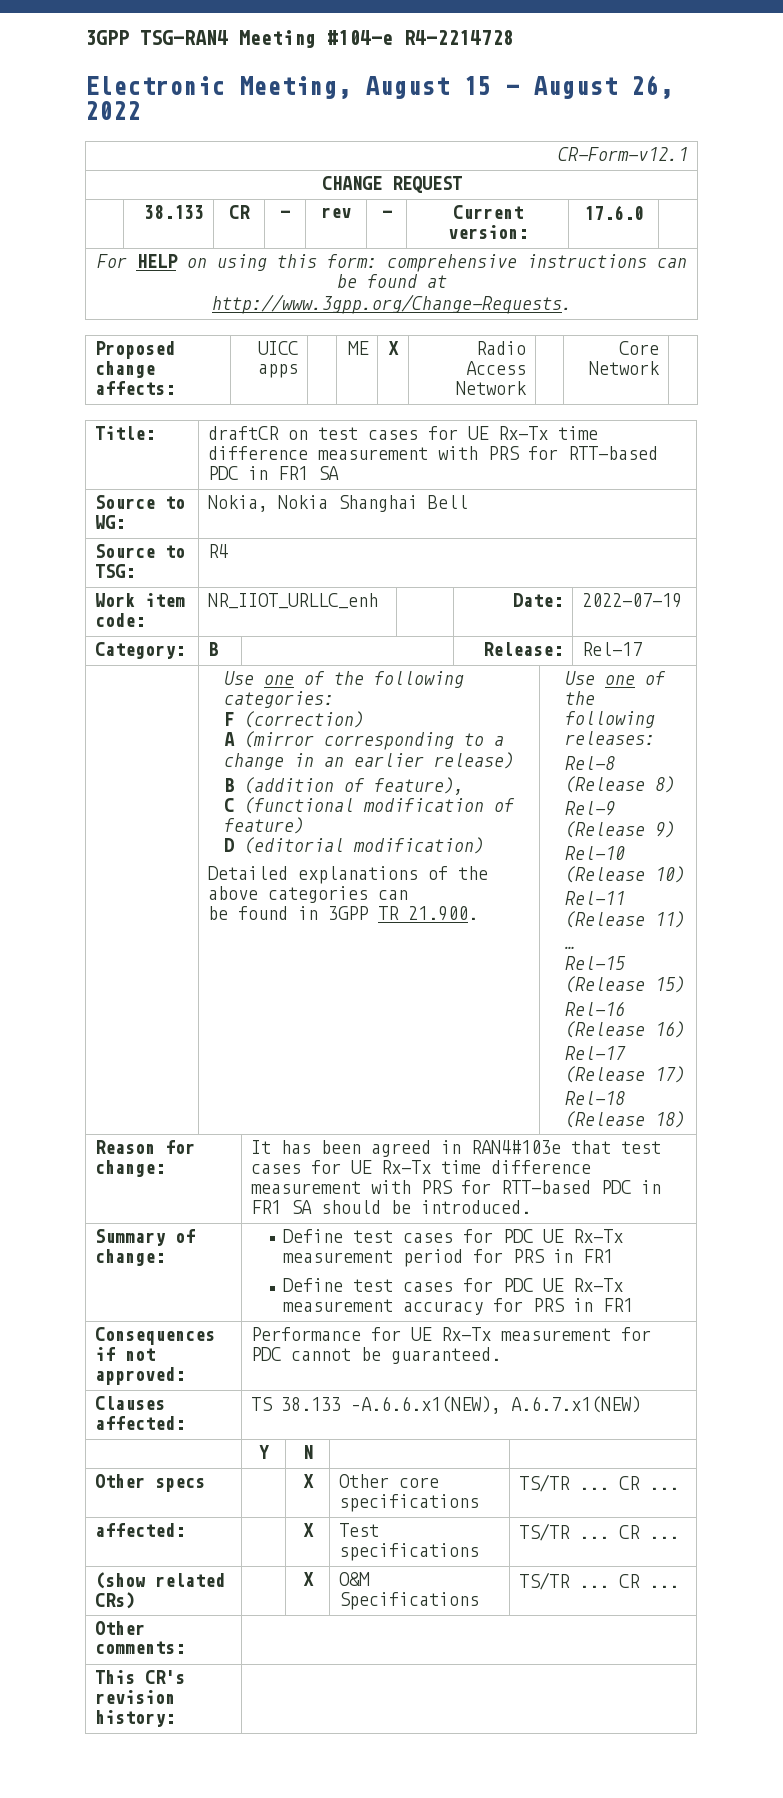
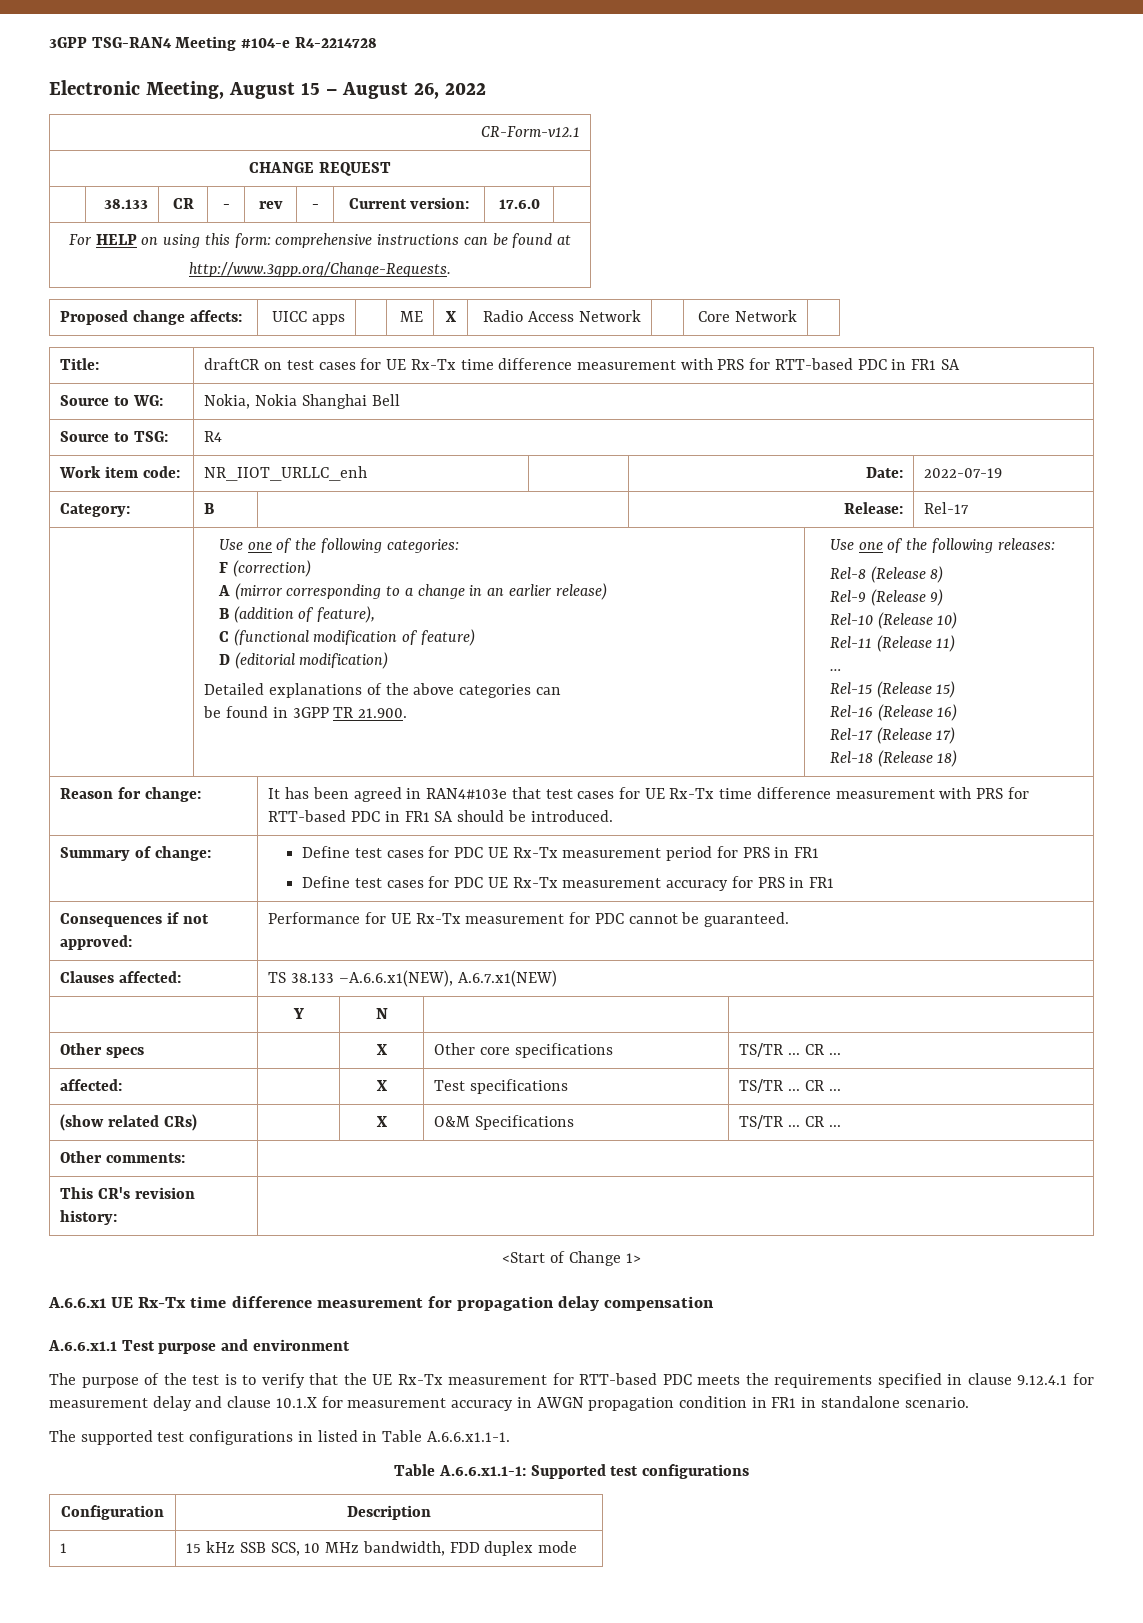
(176, 1718) none -> [502,1251,641,1266] [48,1296,715,1311] [48,1339,350,1354] [49,1373,1094,1388] [49,1396,969,1411] [49,1430,510,1445] [394,1464,749,1479] [61,1505,164,1520] [346,1505,431,1520] [60,1543,68,1553] [186,1541,577,1556] // <Start of Change 1> // A.6.6.x1 UE Rx-Tx time difference measurement for propagation delay compensation // A.6.6.x1.1 Test purpose and environment // The purpose of the test is to verify that the UE Rx-Tx measurement for RTT-based PDC meets the requirements specified in clause 9.12.4.1 for measurement delay and clause 10.1.X for measurement accuracy in AWGN propagation condition in FR1 in standalone scenario. // The supported test configurations in listed in Table A.6.6.x1.1-1. // Table A.6.6.x1.1-1: Supported test configurations // Configuration | Description // 1 | 15 kHz SSB SCS, 10 MHz bandwidth, FDD duplex mode

